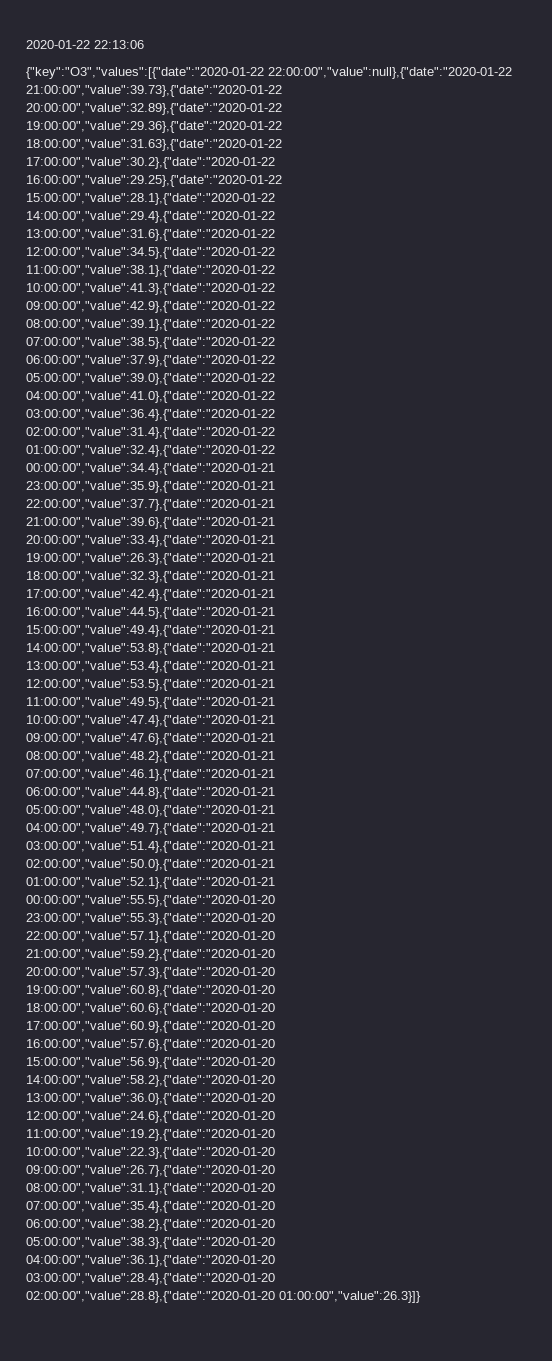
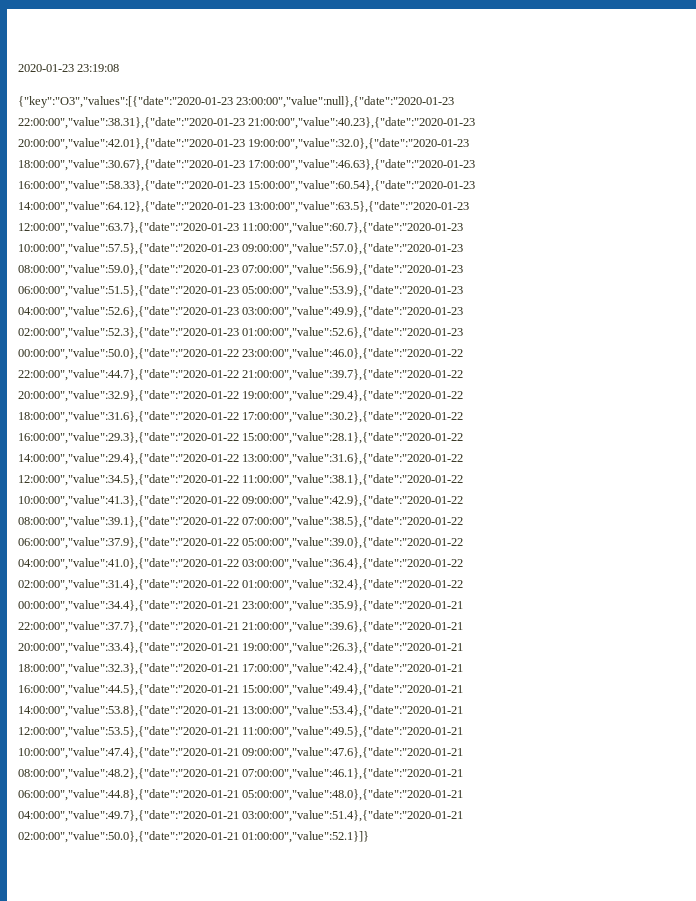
[26,40,144,49] [26,67,512,79] [26,85,282,97] [26,103,282,115] [26,121,282,133] [26,139,282,151] [26,157,275,169] [26,175,282,187] 2020-01-22 22:13:06 // {"key":"O3","values":[{"date":"2020-01-22 22:00:00","value":null},{"date":"2020-01-22 21:00:00","value":39.73},{"date":"2020-01-22 20:00:00","value":32.89},{"date":"2020-01-22 19:00:00","value":29.36},{"date":"2020-01-22 18:00:00","value":31.63},{"date":"2020-01-22 17:00:00","value":30.2},{"date":"2020-01-22 16:00:00","value":29.25},{"date":"2020-01-22 -> [18,64,120,72] [18,96,455,108] [18,117,476,129] [18,138,470,150] [18,159,476,171] [18,180,476,192] [18,201,470,213] [18,222,464,234] [18,243,464,255] [18,264,464,276] [18,285,464,297] [18,306,464,318] [18,327,464,339] [18,348,464,360] [18,369,464,381] [18,390,464,402] [18,411,464,423] [18,432,239,444] 2020-01-23 23:19:08 // {"key":"O3","values":[{"date":"2020-01-23 23:00:00","value":null},{"date":"2020-01-23 22:00:00","value":38.31},{"date":"2020-01-23 21:00:00","value":40.23},{"date":"2020-01-23 20:00:00","value":42.01},{"date":"2020-01-23 19:00:00","value":32.0},{"date":"2020-01-23 18:00:00","value":30.67},{"date":"2020-01-23 17:00:00","value":46.63},{"date":"2020-01-23 16:00:00","value":58.33},{"date":"2020-01-23 15:00:00","value":60.54},{"date":"2020-01-23 14:00:00","value":64.12},{"date":"2020-01-23 13:00:00","value":63.5},{"date":"2020-01-23 12:00:00","value":63.7},{"date":"2020-01-23 11:00:00","value":60.7},{"date":"2020-01-23 10:00:00","value":57.5},{"date":"2020-01-23 09:00:00","value":57.0},{"date":"2020-01-23 08:00:00","value":59.0},{"date":"2020-01-23 07:00:00","value":56.9},{"date":"2020-01-23 06:00:00","value":51.5},{"date":"2020-01-23 05:00:00","value":53.9},{"date":"2020-01-23 04:00:00","value":52.6},{"date":"2020-01-23 03:00:00","value":49.9},{"date":"2020-01-23 02:00:00","value":52.3},{"date":"2020-01-23 01:00:00","value":52.6},{"date":"2020-01-23 00:00:00","value":50.0},{"date":"2020-01-22 23:00:00","value":46.0},{"date":"2020-01-22 22:00:00","value":44.7},{"date":"2020-01-22 21:00:00","value":39.7},{"date":"2020-01-22 20:00:00","value":32.9},{"date":"2020-01-22 19:00:00","value":29.4},{"date":"2020-01-22 18:00:00","value":31.6},{"date":"2020-01-22 17:00:00","value":30.2},{"date":"2020-01-22 16:00:00","value":29.3},{"date":"2020-01-22
[26,877,275,889] [26,895,275,907] [26,913,275,925] [26,931,275,943] [26,949,275,961] [26,967,275,979] [26,985,275,997] [26,1003,275,1015] [26,1021,275,1033] [26,1039,275,1051] [26,1057,275,1069] [26,1075,275,1087] [26,1093,275,1105] [26,1111,275,1123] [26,1129,275,1141] [26,1147,275,1159] [26,1165,275,1177] [26,1183,275,1195] [26,1201,275,1213] [26,1219,275,1231] [26,1237,275,1249] [26,1255,275,1267] [26,1273,275,1285] [26,1291,421,1303] 01:00:00","value":52.1},{"date":"2020-01-21 00:00:00","value":55.5},{"date":"2020-01-20 23:00:00","value":55.3},{"date":"2020-01-20 22:00:00","value":57.1},{"date":"2020-01-20 21:00:00","value":59.2},{"date":"2020-01-20 20:00:00","value":57.3},{"date":"2020-01-20 19:00:00","value":60.8},{"date":"2020-01-20 18:00:00","value":60.6},{"date":"2020-01-20 17:00:00","value":60.9},{"date":"2020-01-20 16:00:00","value":57.6},{"date":"2020-01-20 15:00:00","value":56.9},{"date":"2020-01-20 14:00:00","value":58.2},{"date":"2020-01-20 13:00:00","value":36.0},{"date":"2020-01-20 12:00:00","value":24.6},{"date":"2020-01-20 11:00:00","value":19.2},{"date":"2020-01-20 10:00:00","value":22.3},{"date":"2020-01-20 09:00:00","value":26.7},{"date":"2020-01-20 08:00:00","value":31.1},{"date":"2020-01-20 07:00:00","value":35.4},{"date":"2020-01-20 06:00:00","value":38.2},{"date":"2020-01-20 05:00:00","value":38.3},{"date":"2020-01-20 04:00:00","value":36.1},{"date":"2020-01-20 03:00:00","value":28.4},{"date":"2020-01-20 02:00:00","value":28.8},{"date":"2020-01-20 01:00:00","value":26.3}]} -> [242,831,370,843] 01:00:00","value":52.1}]}

